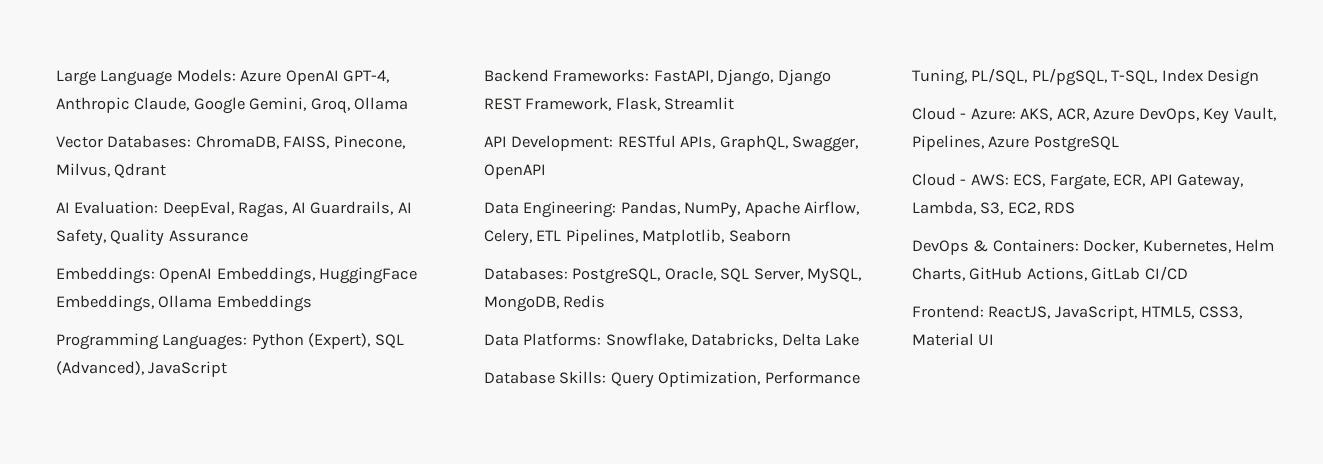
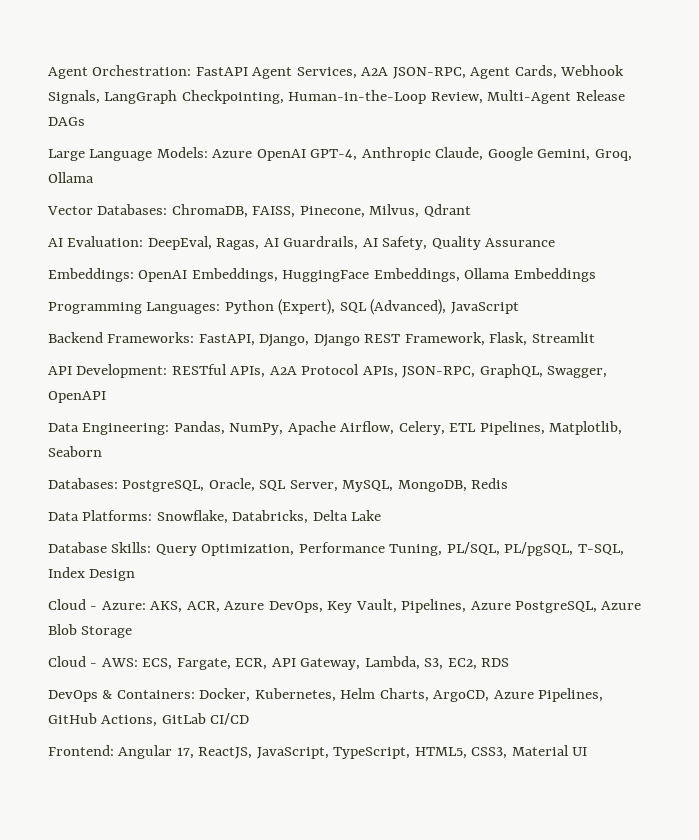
(56, 78) none -> [48,65,625,79] [48,90,625,104] [48,117,85,126] Agent Orchestration: FastAPI Agent Services, A2A JSON-RPC, Agent Cards, Webhook Signals, LangGraph Checkpointing, Human-in-the-Loop Review, Multi-Agent Release DAGs //
(716, 142) none -> [269,364,476,378] A2A Protocol APIs, JSON-RPC,
[1033,136,1119,152] PostgreSQL -> [515,601,642,613] [48,624,133,638] PostgreSQL, Azure Blob Storage
(965, 274) none -> [433,688,604,702] ArgoCD, Azure Pipelines,
(984, 311) none -> [118,745,194,759] Angular 17,
(1137, 313) none -> [333,747,411,759] TypeScript,

